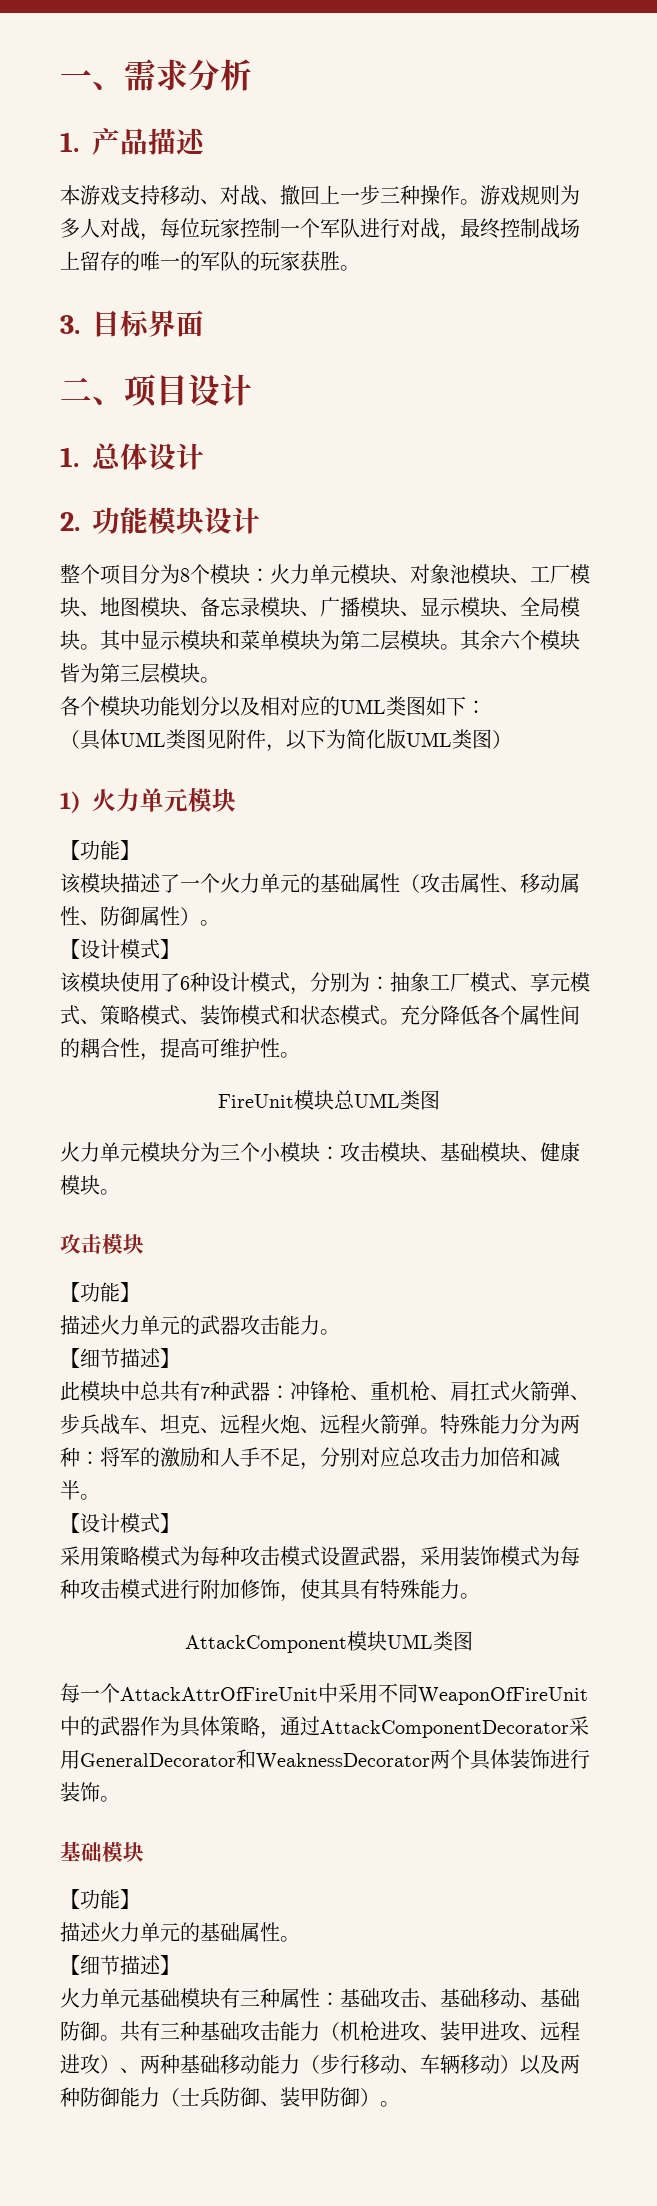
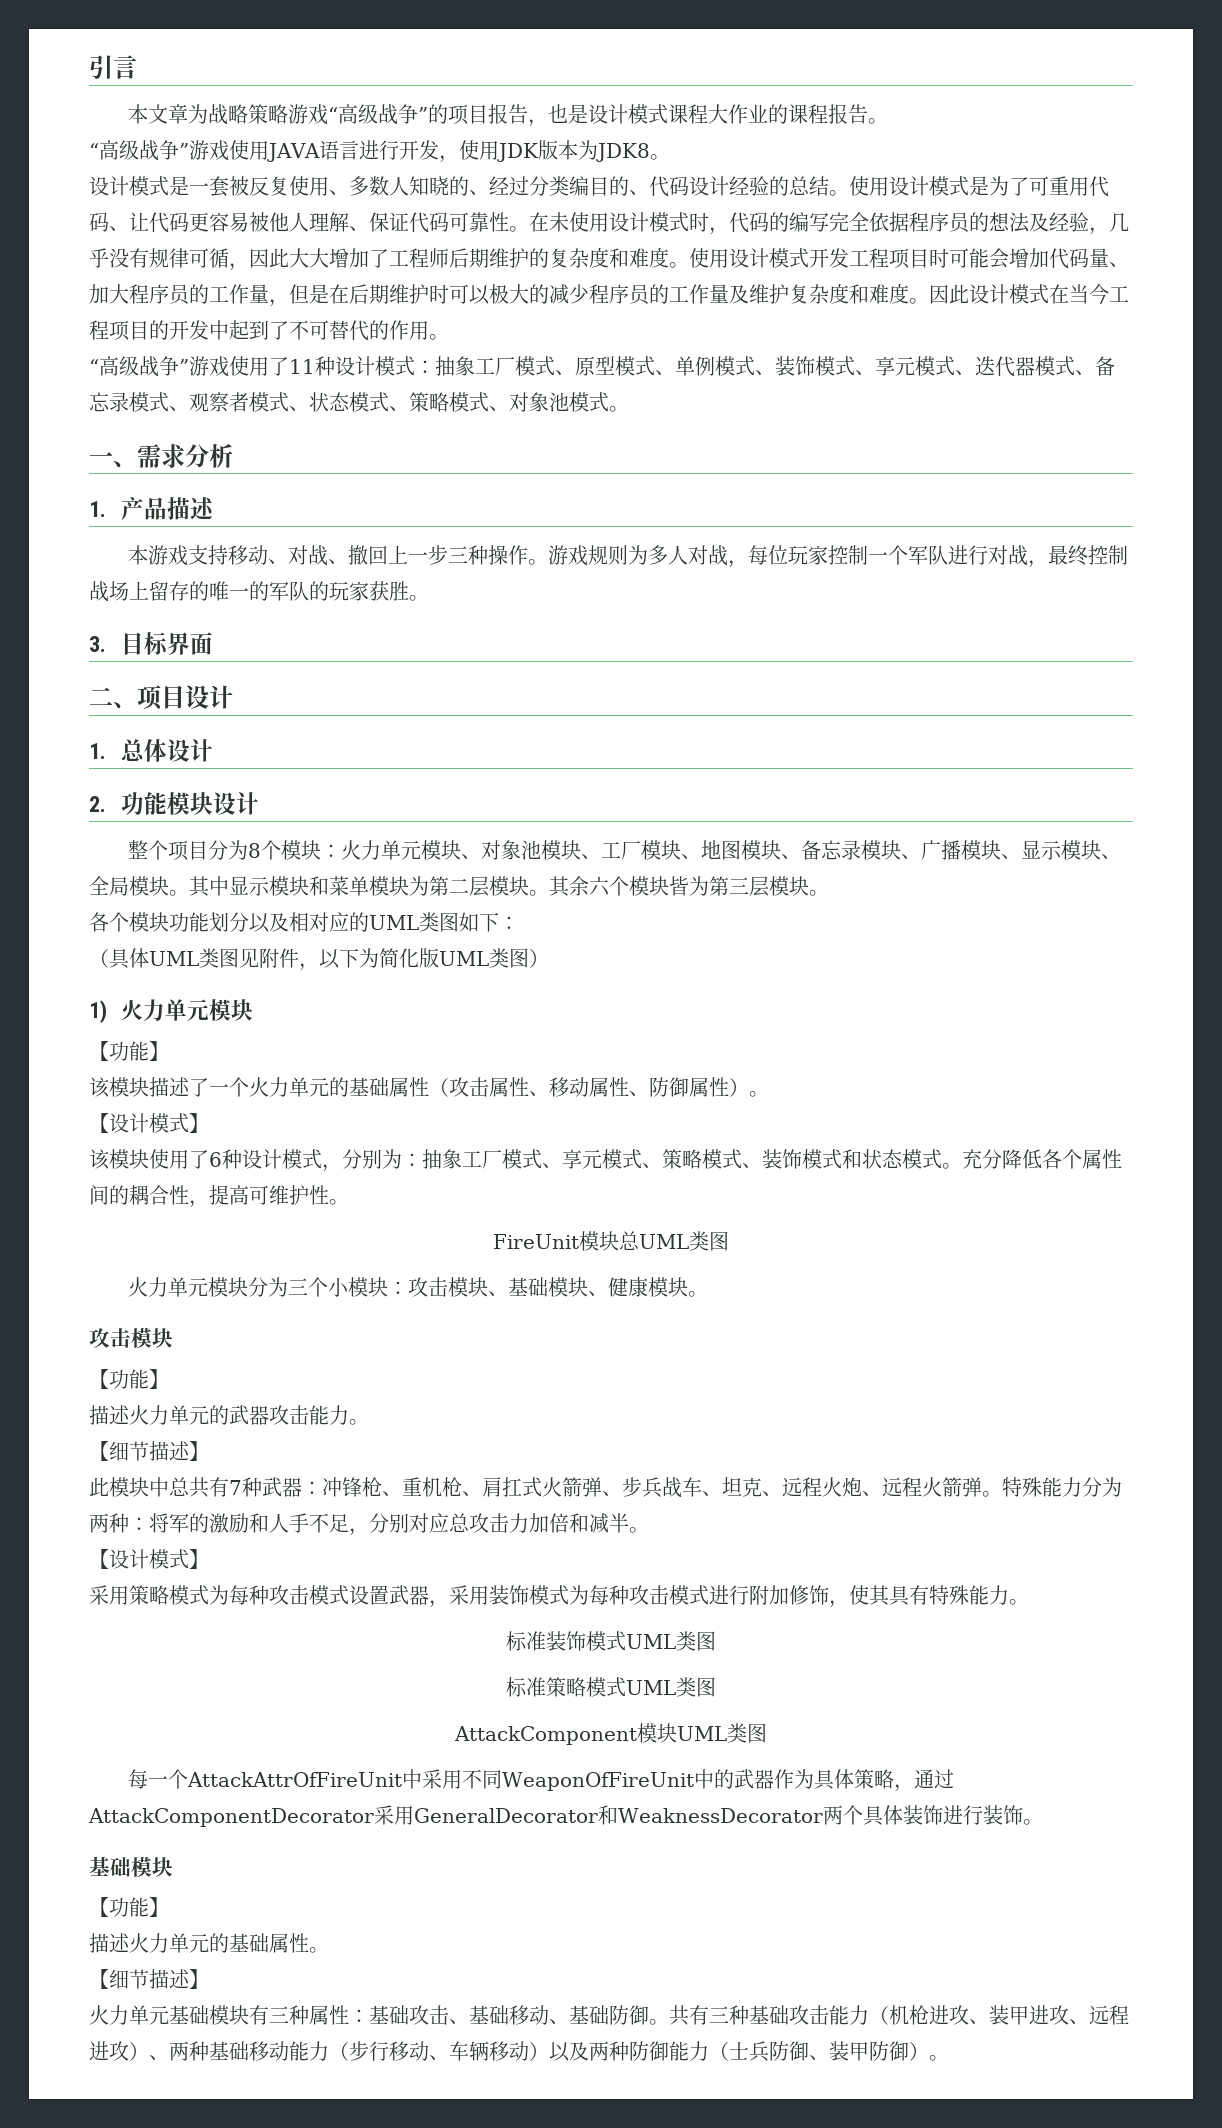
(60, 78) none -> [89,55,137,79] [128,104,889,127] [89,140,670,163] [89,176,1109,197] [89,212,1129,235] [89,247,1129,271] [89,283,1129,307] [89,320,449,341] [89,356,1115,377] [89,392,629,412] 引言 // 本文章为战略策略游戏“高级战争”的项目报告，也是设计模式课程大作业的课程报告。 // “高级战争”游戏使用JAVA语言进行开发，使用JDK版本为JDK8。 // 设计模式是一套被反复使用、多数人知晓的、经过分类编目的、代码设计经验的总结。使用设计模式是为了可重用代码、让代码更容易被他人理解、保证代码可靠性。在未使用设计模式时，代码的编写完全依据程序员的想法及经验，几乎没有规律可循，因此大大增加了工程师后期维护的复杂度和难度。使用设计模式开发工程项目时可能会增加代码量、加大程序员的工作量，但是在后期维护时可以极大的减少程序员的工作量及维护复杂度和难度。因此设计模式在当今工程项目的开发中起到了不可替代的作用。 // “高级战争”游戏使用了11种设计模式：抽象工厂模式、原型模式、单例模式、装饰模式、享元模式、迭代器模式、备忘录模式、观察者模式、状态模式、策略模式、对象池模式。 //
(480, 1596) none -> [506,1631,716,1651] [506,1677,716,1697] // 标准装饰模式UML类图 // 标准策略模式UML类图

